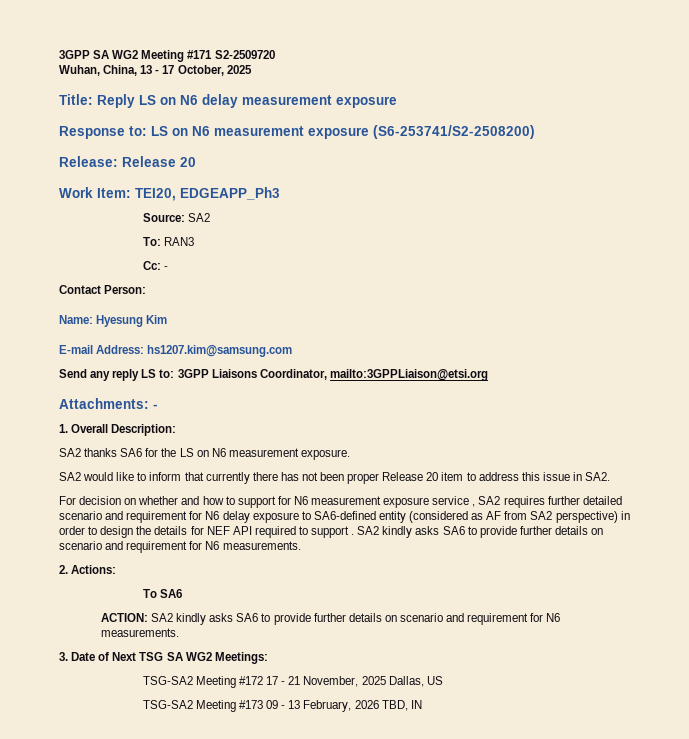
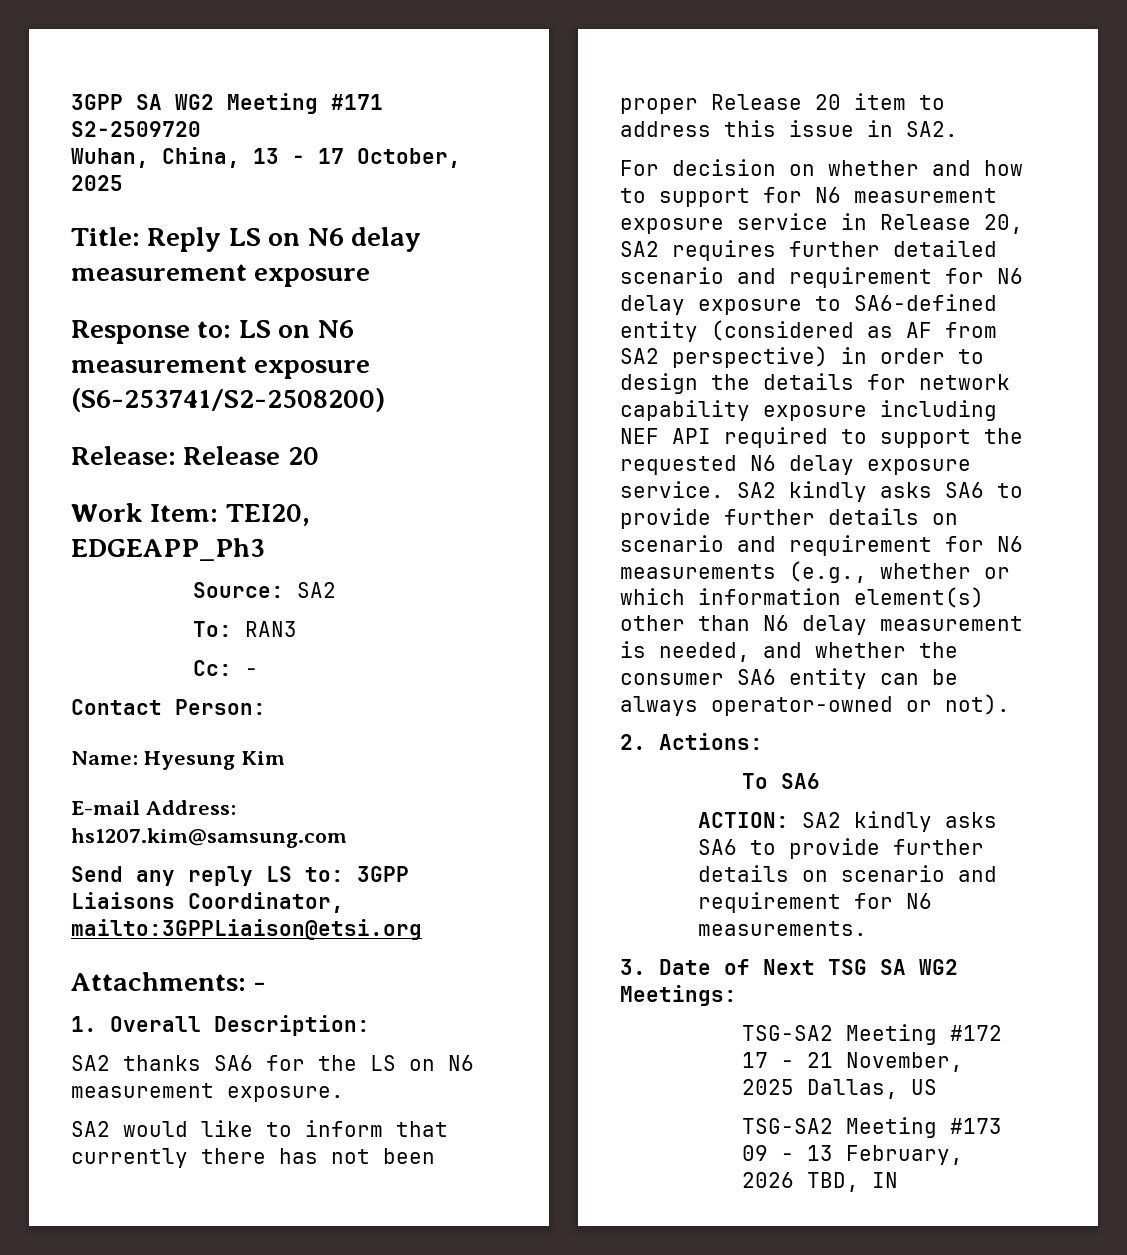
[472,504,476,507] , -> [841,213,1023,234] in Release 20,
(204, 530) none -> [919,374,1010,390] [620,400,997,421] network capability exposure including
[351,534,355,535] . -> [984,428,1023,444] [620,455,971,475] [620,481,724,498] the requested N6 delay exposure service.
[222,541,301,550] measurements. -> [620,561,1010,583] [620,587,984,608] [620,615,1023,635] [620,641,958,662] [620,668,958,689] [620,694,1010,716] measurements (e.g., whether or which information element(s) other than N6 delay measurement is needed, and whether the consumer SA6 entity can be always operator-owned or not).

